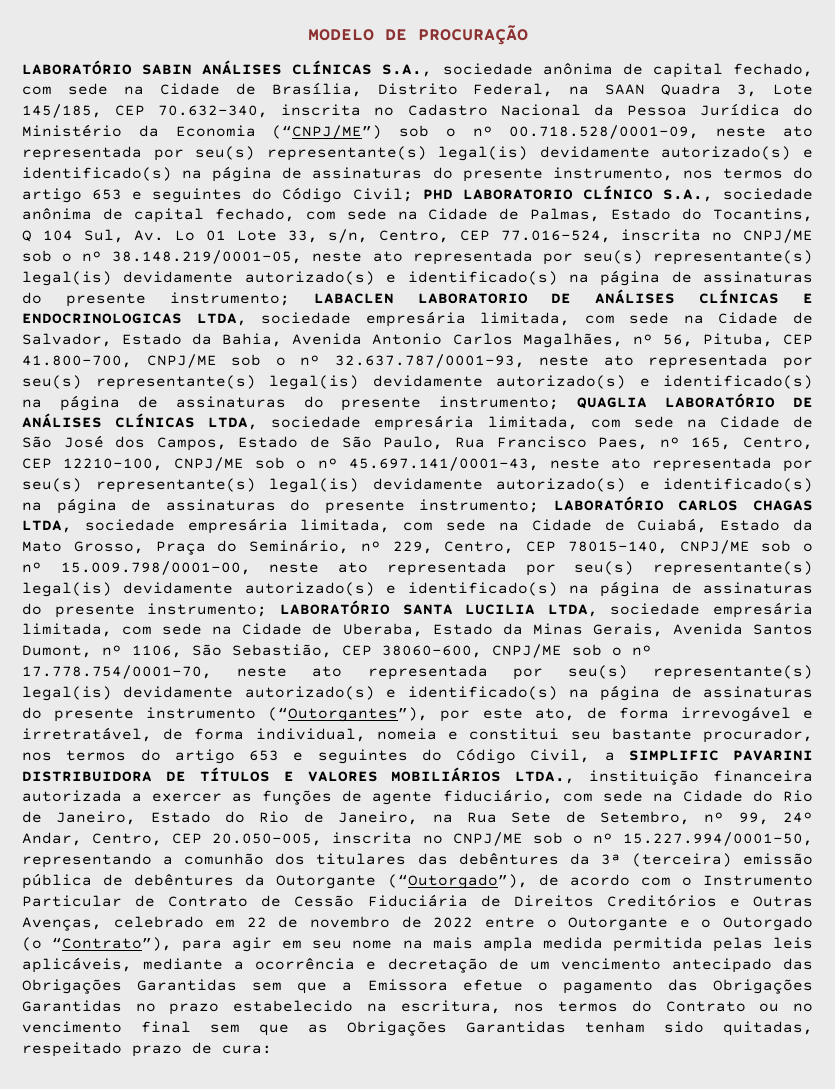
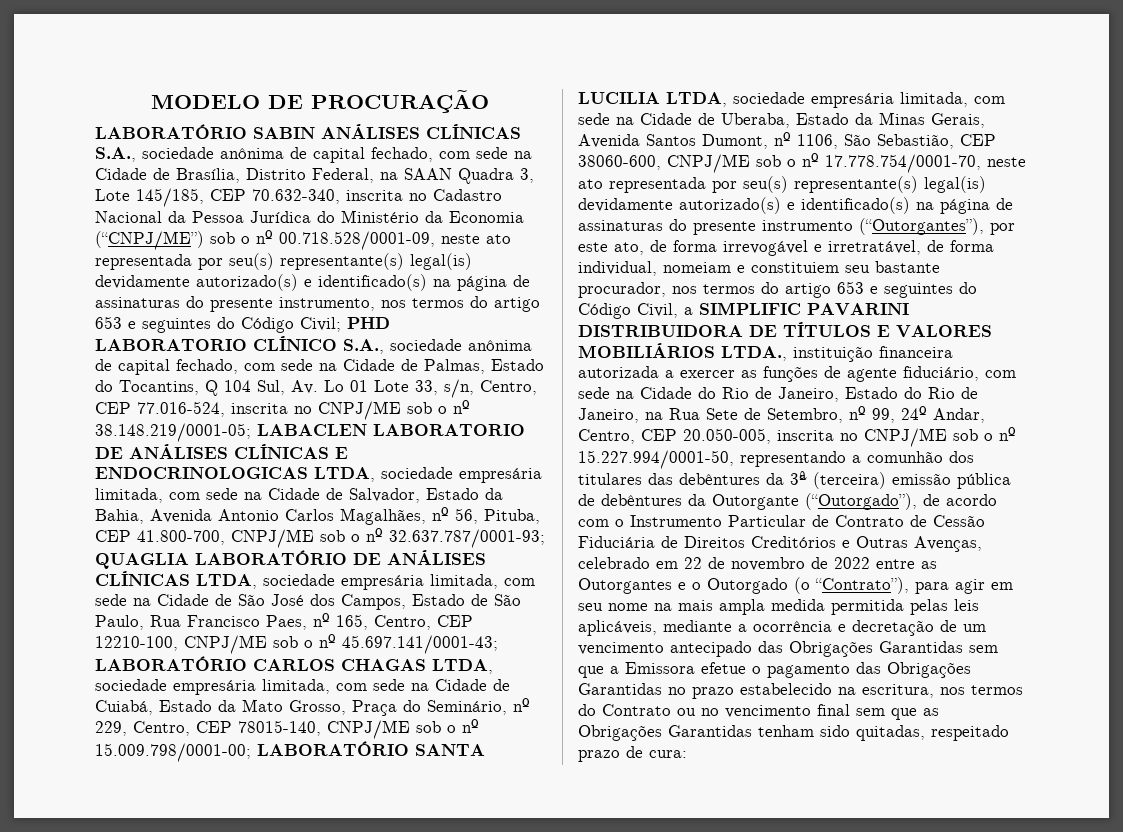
[112,250,813,265] [22,270,813,286] [22,292,290,307] 38.148.219/0001-05, neste ato representada por seu(s) representante(s) legal(is) devidamente autorizado(s) e identificado(s) na página de assinaturas do presente instrumento; -> [95,423,251,442] 38.148.219/0001-05;
[334,354,813,369] [22,375,813,390] [22,395,560,411] 32.637.787/0001-93, neste ato representada por seu(s) representante(s) legal(is) devidamente autorizado(s) e identificado(s) na página de assinaturas do presente instrumento; -> [389,529,545,548] 32.637.787/0001-93;
[348,457,814,472] [22,478,813,493] [22,498,540,514] 45.697.141/0001-43, neste ato representada por seu(s) representante(s) legal(is) devidamente autorizado(s) e identificado(s) na página de assinaturas do presente instrumento; -> [342,635,498,654] 45.697.141/0001-43;
[60,561,813,576] [22,581,813,597] [22,603,268,618] 15.009.798/0001-00, neste ato representada por seu(s) representante(s) legal(is) devidamente autorizado(s) e identificado(s) na página de assinaturas do presente instrumento; -> [95,743,251,762] 15.009.798/0001-00;
[376,728,560,740] nomeia e constitui -> [663,262,839,273] nomeiam e constituiem
[546,917,669,931] o Outorgante -> [921,561,937,569] [578,578,672,594] as Outorgantes

